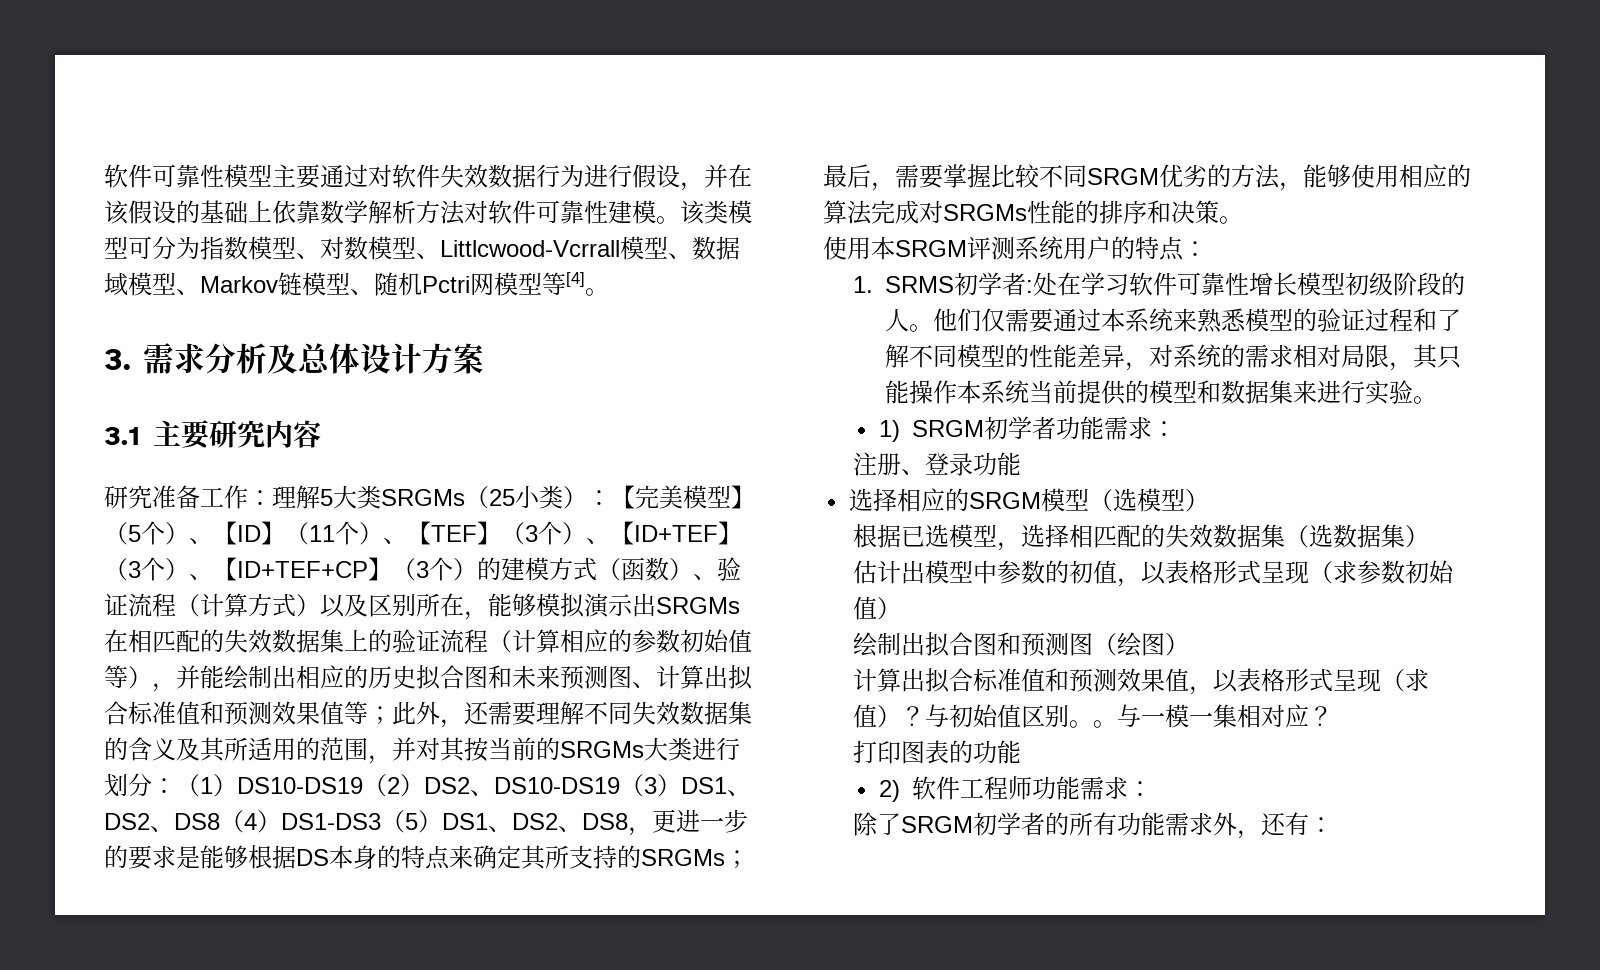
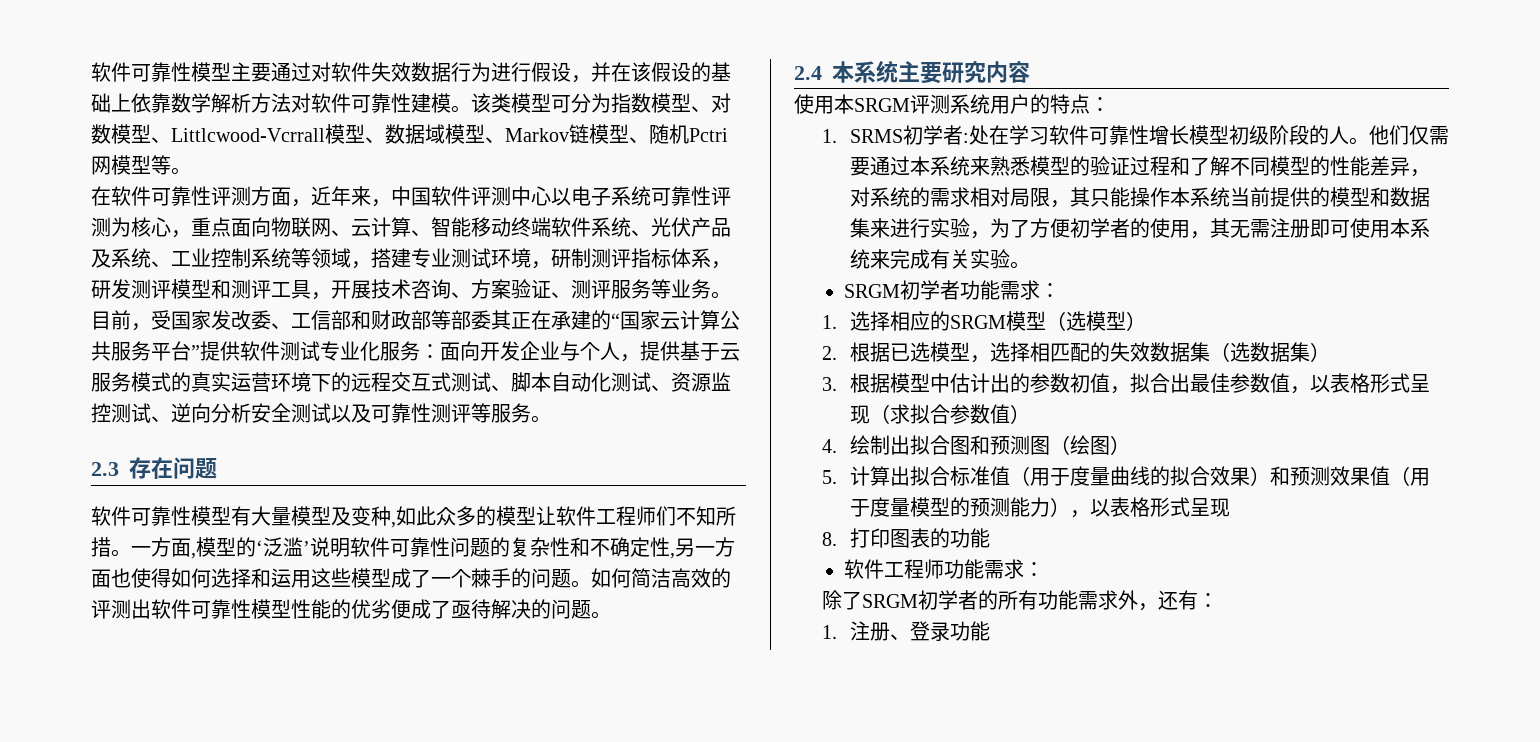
[566,272,585,287] [585,288,609,296] [104,343,484,374] [104,420,321,449] [104,485,755,509] [104,521,742,545] [104,557,741,581] [104,593,740,620] [104,629,752,653] [104,665,753,692] [104,701,752,728] [104,737,740,764] [104,773,751,797] [104,809,748,836] [104,845,749,870] [823,164,1471,191] [823,200,1243,225] [4]。 // 3.需求分析及总体设计方案 // 3.1主要研究内容 // 研究准备工作：理解5大类SRGMs（25小类）：【完美模型】（5个）、【ID】（11个）、【TEF】（3个）、【ID+TEF】（3个）、【ID+TEF+CP】（3个）的建模方式（函数）、验证流程（计算方式）以及区别所在，能够模拟演示出SRGMs在相匹配的失效数据集上的验证流程（计算相应的参数初始值等），并能绘制出相应的历史拟合图和未来预测图、计算出拟合标准值和预测效果值等；此外，还需要理解不同失效数据集的含义及其所适用的范围，并对其按当前的SRGMs大类进行划分：（1）DS10-DS19（2）DS2、DS10-DS19（3）DS1、DS2、DS8（4）DS1-DS3（5）DS1、DS2、DS8，更进一步的要求是能够根据DS本身的特点来确定其所支持的SRGMs；最后，需要掌握比较不同SRGM优劣的方法，能够使用相应的算法完成对SRGMs性能的排序和决策。 -> [171,167,191,175] [91,186,731,207] [91,217,731,238] [91,248,731,269] [91,279,731,300] [91,310,740,331] [91,341,740,362] [91,372,731,392] [91,403,551,423] [91,457,217,479] [91,506,736,528] [91,537,735,559] [91,568,731,588] [91,599,611,619] [794,60,1030,84] 。 // 在软件可靠性评测方面，近年来，中国软件评测中心以电子系统可靠性评测为核心，重点面向物联网、云计算、智能移动终端软件系统、光伏产品及系统、工业控制系统等领域，搭建专业测试环境，研制测评指标体系，研发测评模型和测评工具，开展技术咨询、方案验证、测评服务等业务。目前，受国家发改委、工信部和财政部等部委其正在承建的“国家云计算公共服务平台”提供软件测试专业化服务：面向开发企业与个人，提供基于云服务模式的真实运营环境下的远程交互式测试、脚本自动化测试、资源监控测试、逆向分析安全测试以及可靠性测评等服务。 // 2.3存在问题 // 软件可靠性模型有大量模型及变种,如此众多的模型让软件工程师们不知所措。一方面,模型的‘泛滥’说明软件可靠性问题的复杂性和不确定性,另一方面也使得如何选择和运用这些模型成了一个棘手的问题。如何简洁高效的评测出软件可靠性模型性能的优劣便成了亟待解决的问题。 // 2.4本系统主要研究内容
[1412,396,1437,404] [879,420,901,442] 。 // 1) -> [969,218,1430,239] [849,249,1030,269] ，为了方便初学者的使用，其无需注册即可使用本系统来完成有关实验。 //
[853,452,1022,476] 注册、登录功能 // -> [821,315,837,329] 1.
(1210, 500) none -> [821,346,837,360] 2.
[853,560,1455,587] 估计出模型中参数的初值，以表格形式呈现（求参数初始 -> [821,373,1430,394] [849,404,990,424] 3.根据模型中估计出的参数初值，拟合出最佳参数值，以表格形式呈现（求拟合参数
(902, 608) none -> [821,439,837,453] 4.
[853,668,1430,695] [853,704,1334,728] 计算出拟合标准值和预测效果值，以表格形式呈现（求值）？与初始值区别。。与一模一集相对应？ // -> [821,466,1430,486] [849,497,1230,518] [821,532,837,546] 5.计算出拟合标准值（用于度量曲线的拟合效果）和预测效果值（用于度量模型的预测能力），以表格形式呈现 // 8.
[879,780,901,802] 2) -> (990, 538) none
(1334, 825) none -> [821,621,990,641] // 1.注册、登录功能

